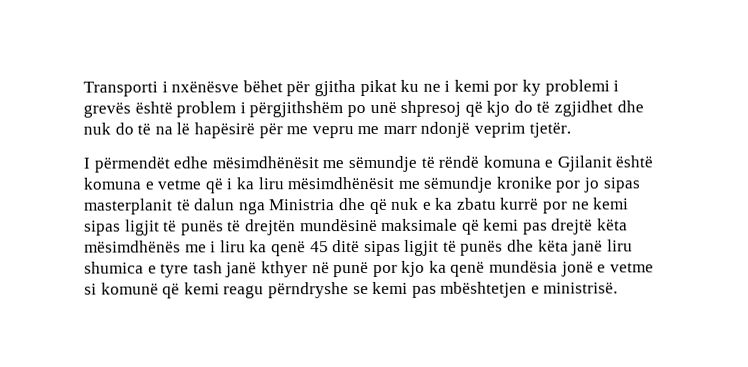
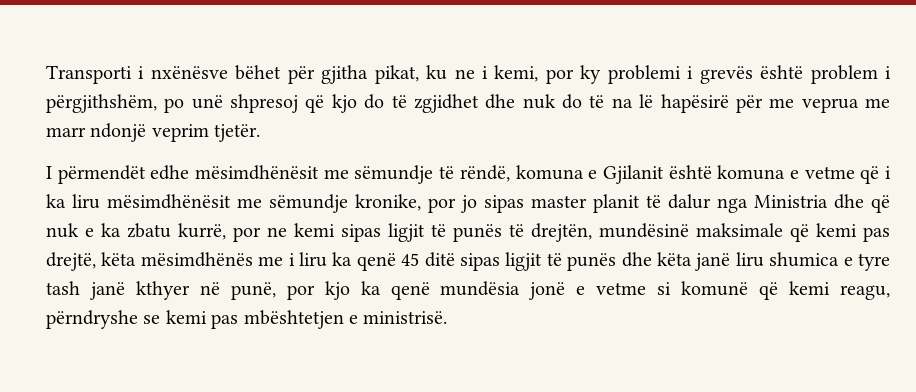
[359,79,397,97] pikat -> [374,65,419,84] pikat,
[453,79,490,92] kemi -> [494,65,539,82] kemi,
[249,101,344,118] përgjithshëm -> [46,94,157,113] përgjithshëm,
[311,126,354,139] vepru -> [801,98,859,113] veprua
[438,155,480,168] rëndë -> [459,165,510,182] rëndë,
[495,176,553,189] kronike -> [355,194,421,211] kronike,
[84,198,236,215] masterplanit të dalun -> [531,194,711,213] master planit të dalur
[500,197,540,210] kurrë -> [178,223,226,240] kurrë,
[244,219,296,236] drejtën -> [531,223,592,242] drejtën,
[551,218,594,235] drejtë -> [46,252,96,271] drejtë,
[333,262,370,278] punë -> [230,282,276,300] punë,
[223,285,265,299] reagu -> [840,285,891,300] reagu,

